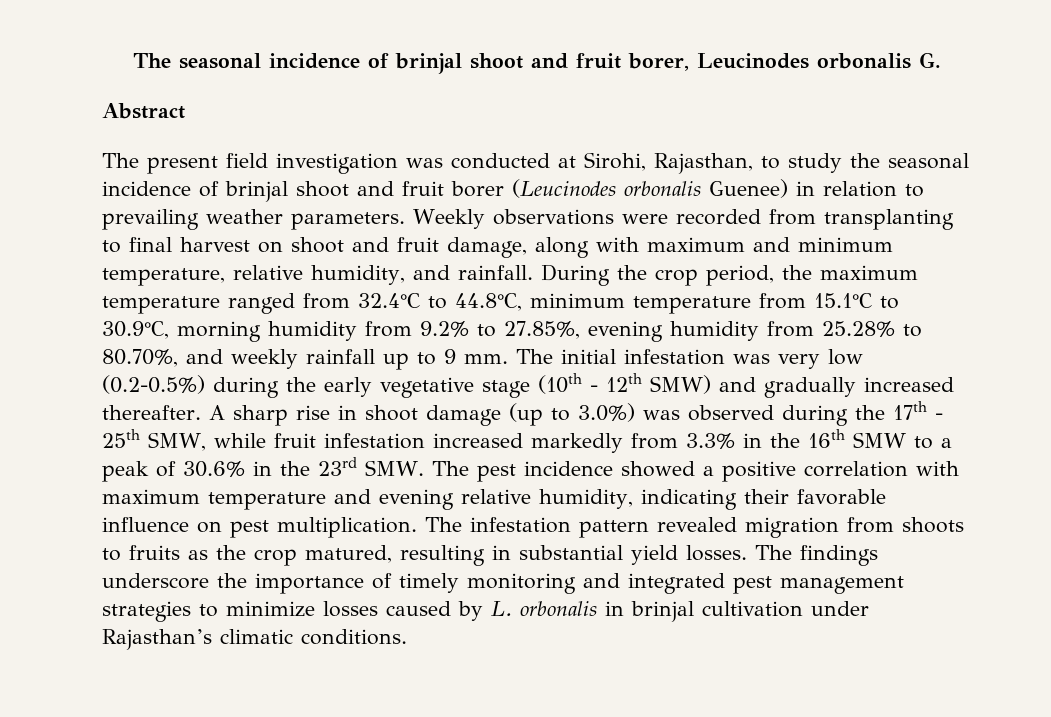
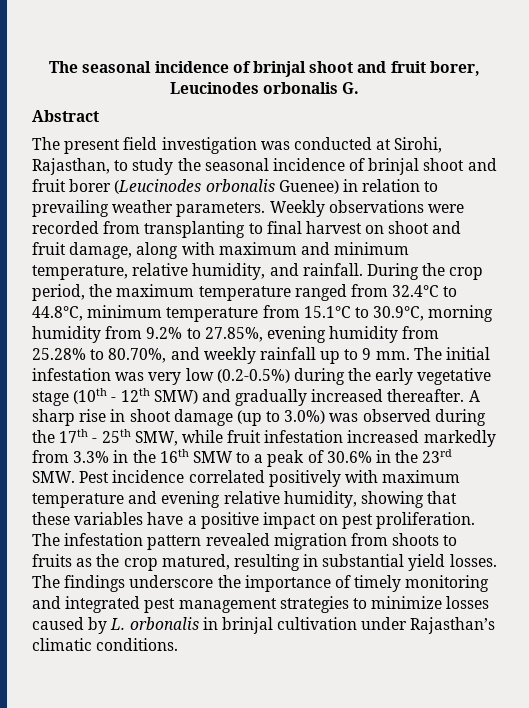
[431,461,908,482] The pest incidence showed a positive correlation -> [79,470,341,487] Pest incidence correlated positively
[640,489,886,510] [102,517,189,532] indicating their favorable influence -> [360,491,458,508] [32,512,316,529] showing that these variables have a positive impact
[277,517,417,538] multiplication. -> [376,512,476,529] proliferation.

